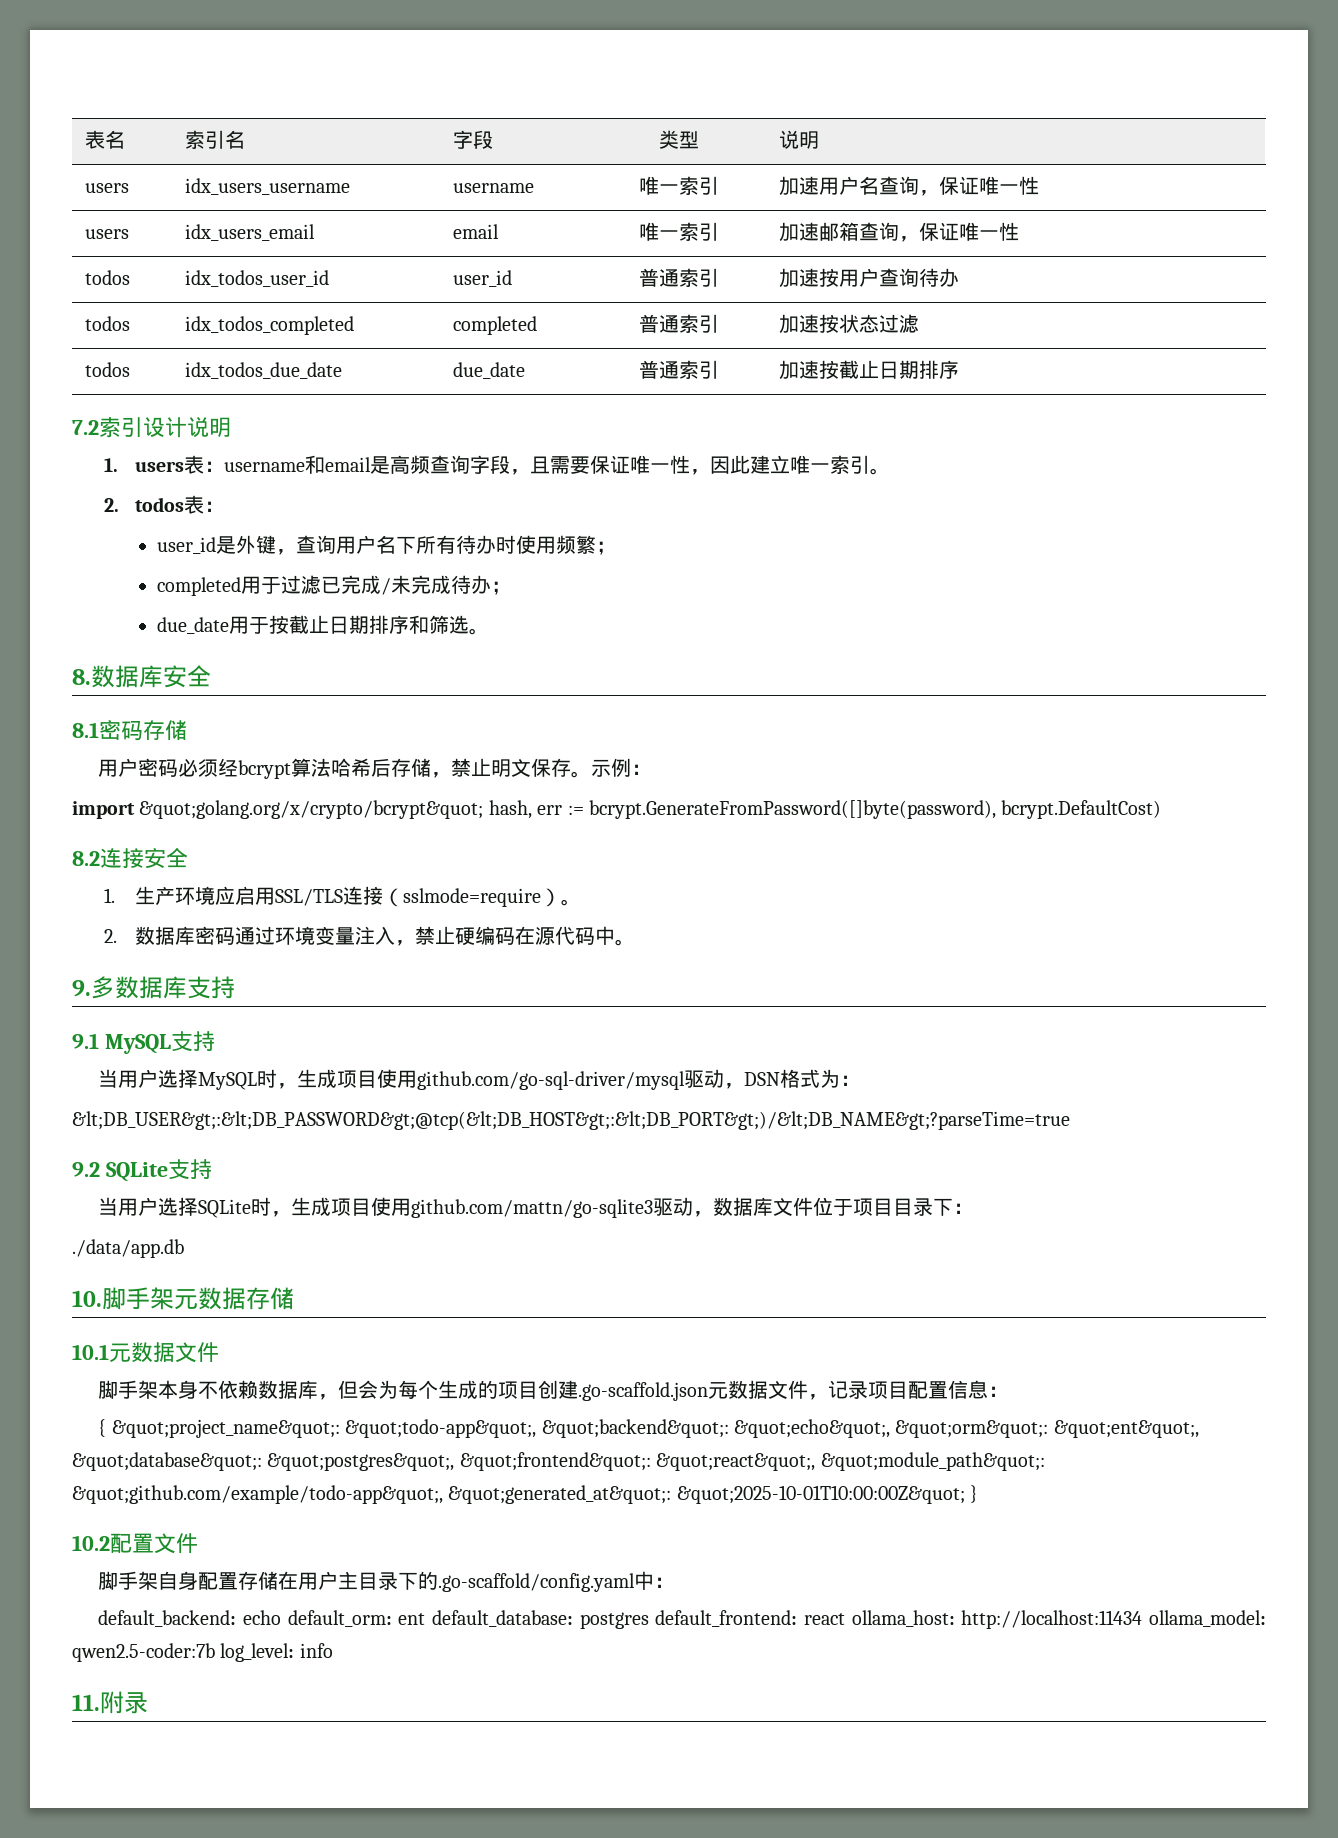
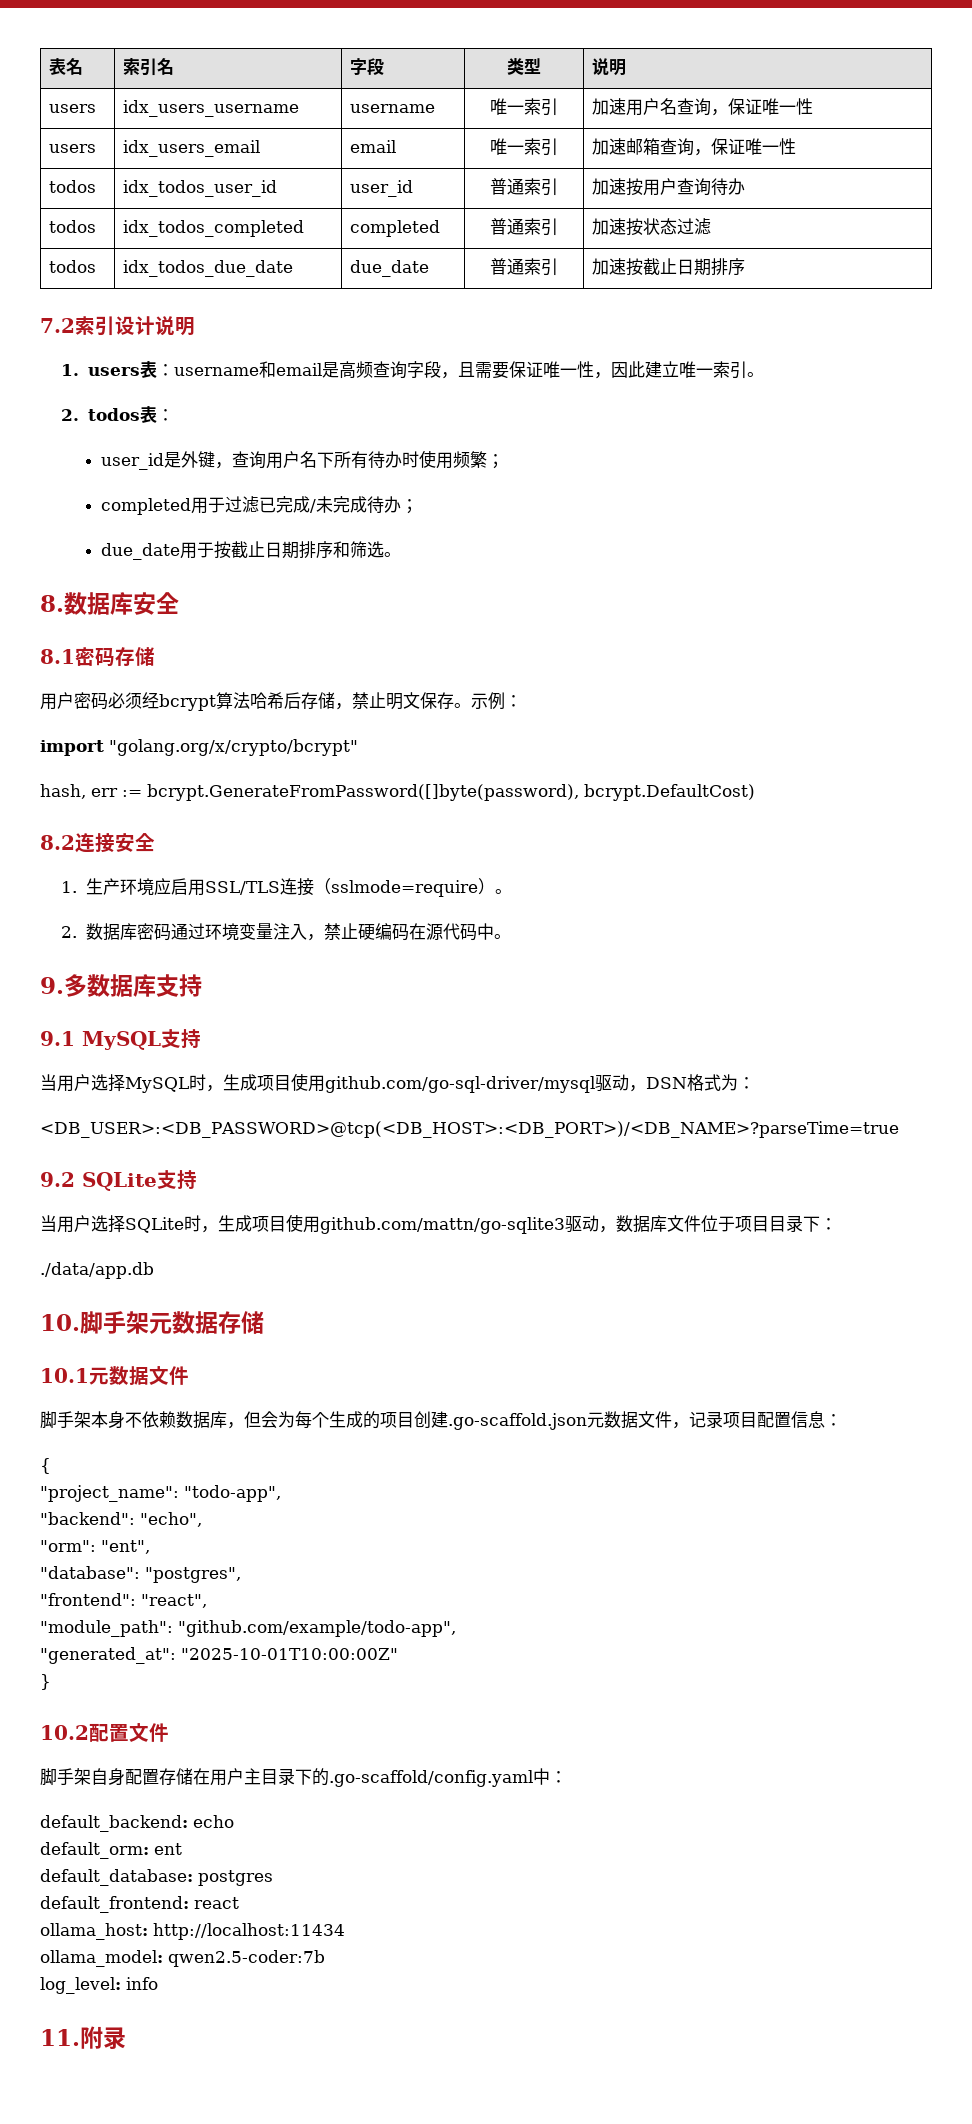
[139,800,484,819] &quot;golang.org/x/crypto/bcrypt&quot; -> [109,739,358,756] "golang.org/x/crypto/bcrypt" //
[72,1111,1070,1130] &lt;DB_USER&gt;:&lt;DB_PASSWORD&gt;@tcp(&lt;DB_HOST&gt;:&lt;DB_PORT&gt;)/&lt;DB_NAME&gt;?parseTime=true -> [40,1121,899,1138] <DB_USER>:<DB_PASSWORD>@tcp(<DB_HOST>:<DB_PORT>)/<DB_NAME>?parseTime=true
[111,1419,1199,1438] [72,1452,1045,1471] [72,1485,965,1504] &quot;project_name&quot;: &quot;todo-app&quot;, &quot;backend&quot;: &quot;echo&quot;, &quot;orm&quot;: &quot;ent&quot;, &quot;database&quot;: &quot;postgres&quot;, &quot;frontend&quot;: &quot;react&quot;, &quot;module_path&quot;: &quot;github.com/example/todo-app&quot;, &quot;generated_at&quot;: &quot;2025-10-01T10:00:00Z&quot; -> [40,1485,281,1502] [40,1512,202,1527] [40,1540,150,1554] [40,1566,241,1583] [40,1593,207,1608] [40,1620,456,1637] [40,1647,398,1664] // "project_name": "todo-app", // "backend": "echo", // "orm": "ent", // "database": "postgres", // "frontend": "react", // "module_path": "github.com/example/todo-app", // "generated_at": "2025-10-01T10:00:00Z" //
(282, 1617) none -> (234, 1821) //
(426, 1619) none -> (182, 1849) //
(649, 1620) none -> (273, 1878) //
(846, 1619) none -> (239, 1903) //
(1143, 1619) none -> (345, 1931) //
(215, 1652) none -> (325, 1958) //

